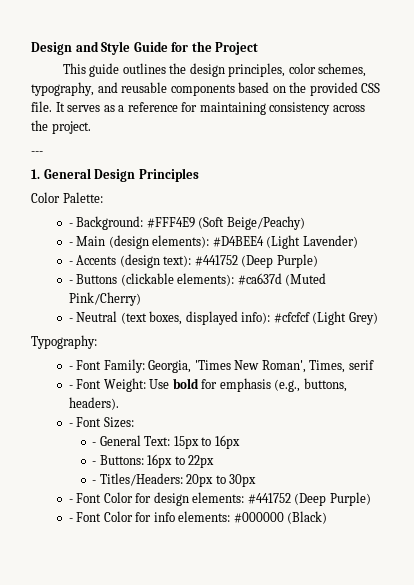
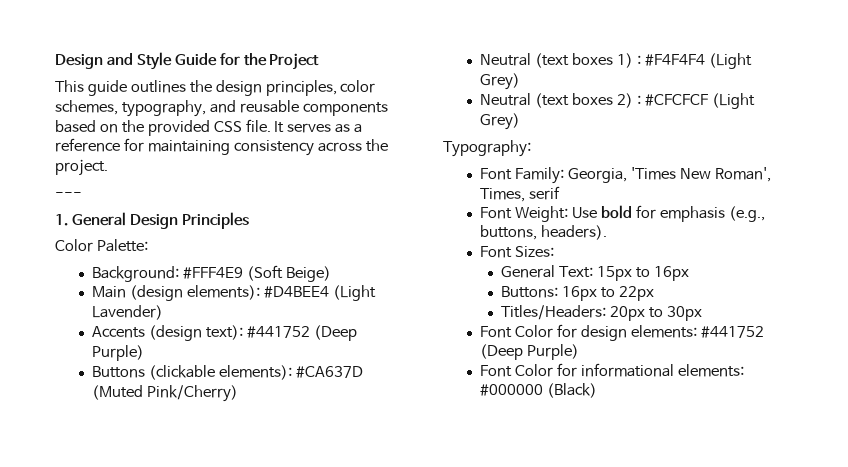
[68,223,73,227] - -> (148, 245) none
[226,216,305,230] [68,242,73,246] Beige/Peachy) // - -> [285,266,331,282] Beige) //
[68,261,73,265] - -> (164, 312) none
[68,280,73,284] - -> (145, 353) none
[237,273,282,285] #ca637d -> [295,366,363,378] #CA637D
[68,311,310,325] - Neutral (text boxes, displayed info): #cfcfcf -> [480,53,752,69] [480,73,521,90] [480,93,708,108] Neutral (text boxes 1) : #F4F4F4 (Light Grey) // Neutral (text boxes 2) : #CFCFCF
[68,366,73,370] - -> (531, 148) none
[68,385,73,389] - -> (561, 193) none
[68,423,73,427] - -> (608, 232) none
[92,442,97,446] - -> (555, 251) none
[92,461,97,465] - -> (689, 273) none
[92,480,97,484] - -> (654, 293) none
[68,499,73,503] - -> (702, 313) none
[68,511,175,522] - Font Color for info -> [480,363,674,377] Font Color for informational

